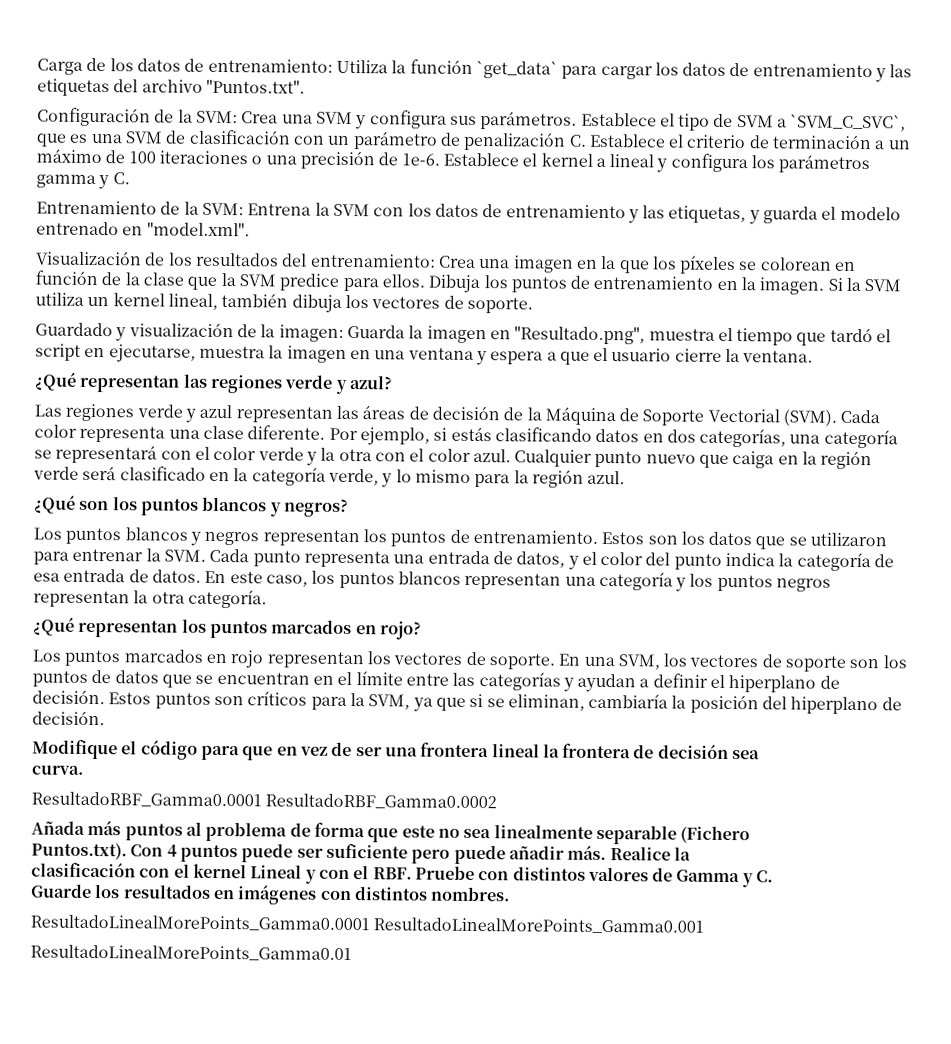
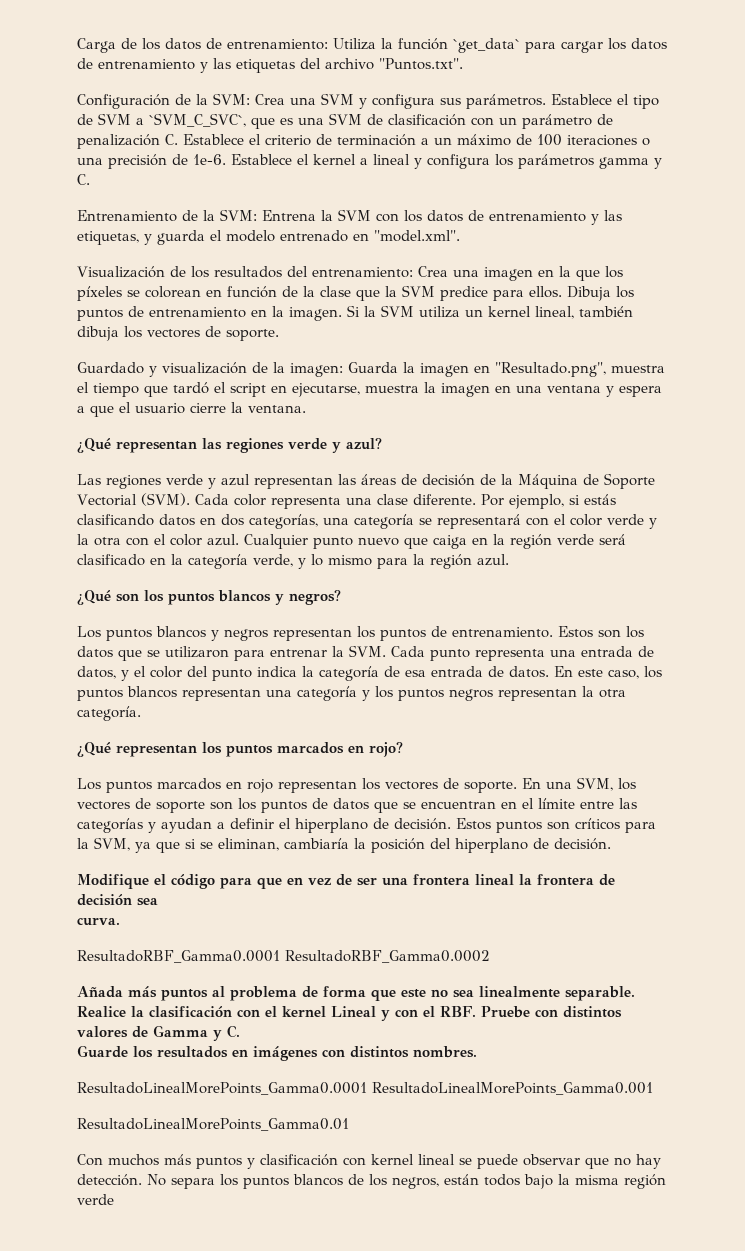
[595,824,751,845] [31,842,607,865] separable (Fichero // Puntos.txt). Con 4 puntos puede ser suficiente pero puede añadir más. -> [565,986,635,1001] separable.
(691, 853) // -> (144, 1011) none
(352, 953) none -> [77,1154,661,1169] [77,1174,666,1189] [77,1194,114,1205] // Con muchos más puntos y clasificación con kernel lineal se puede observar que no hay detección. No separa los puntos blancos de los negros, están todos bajo la misma región verde

